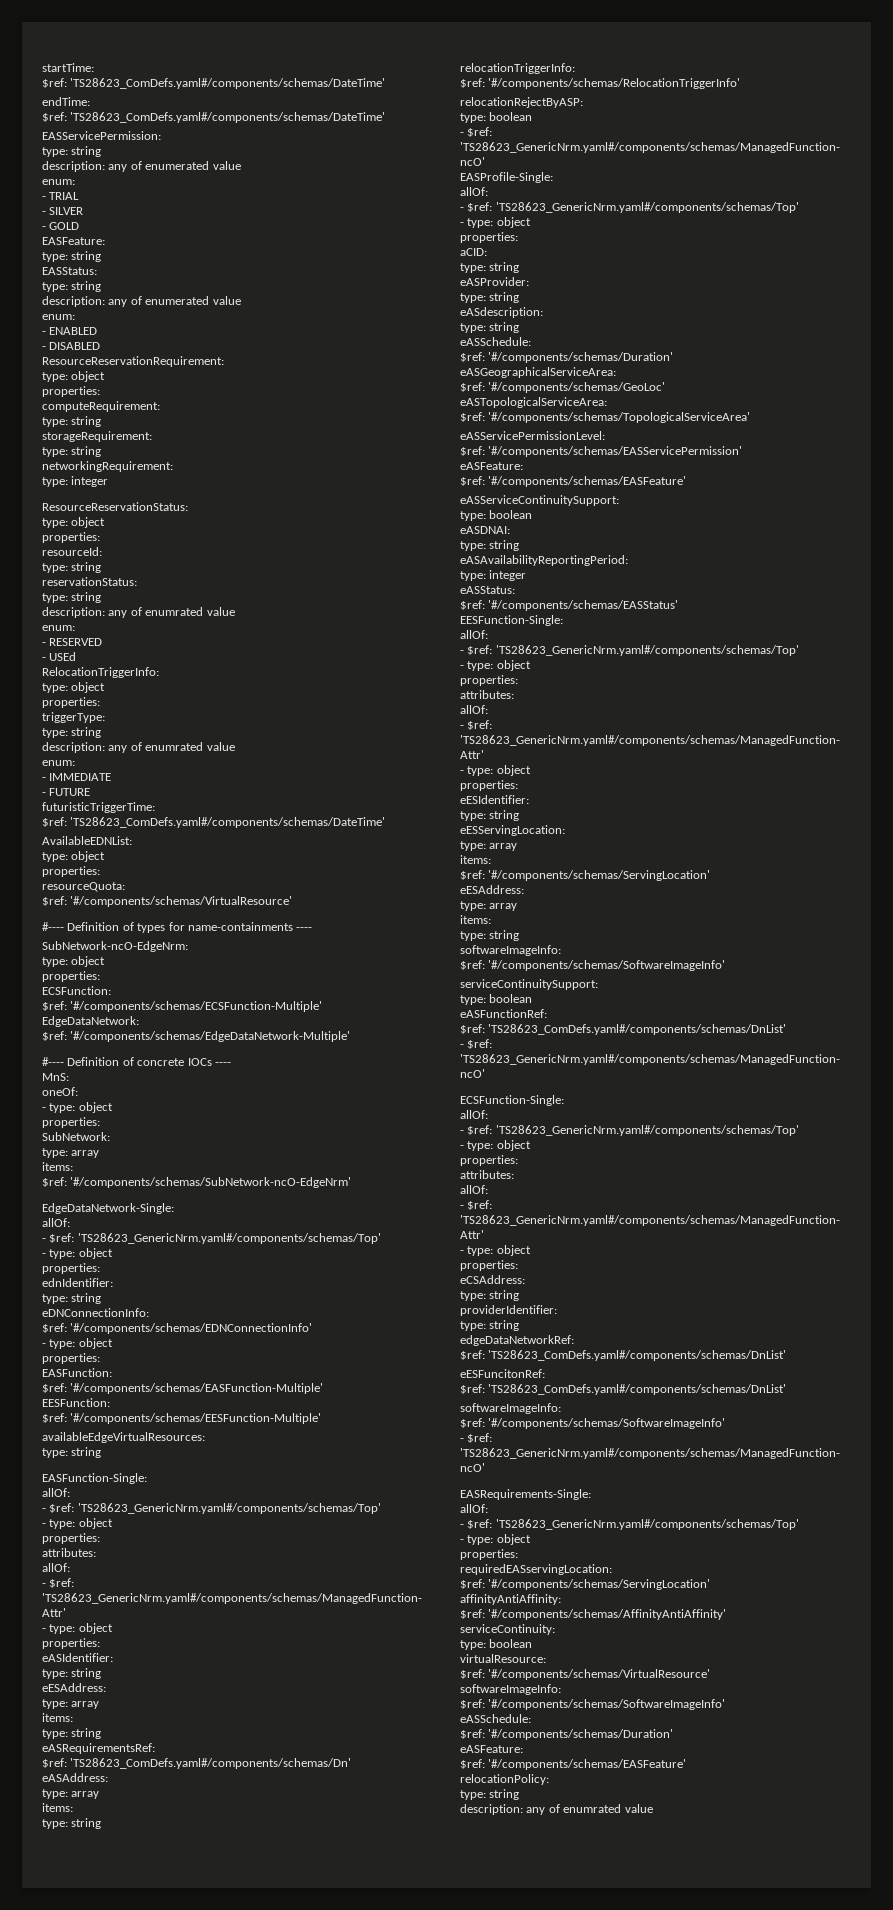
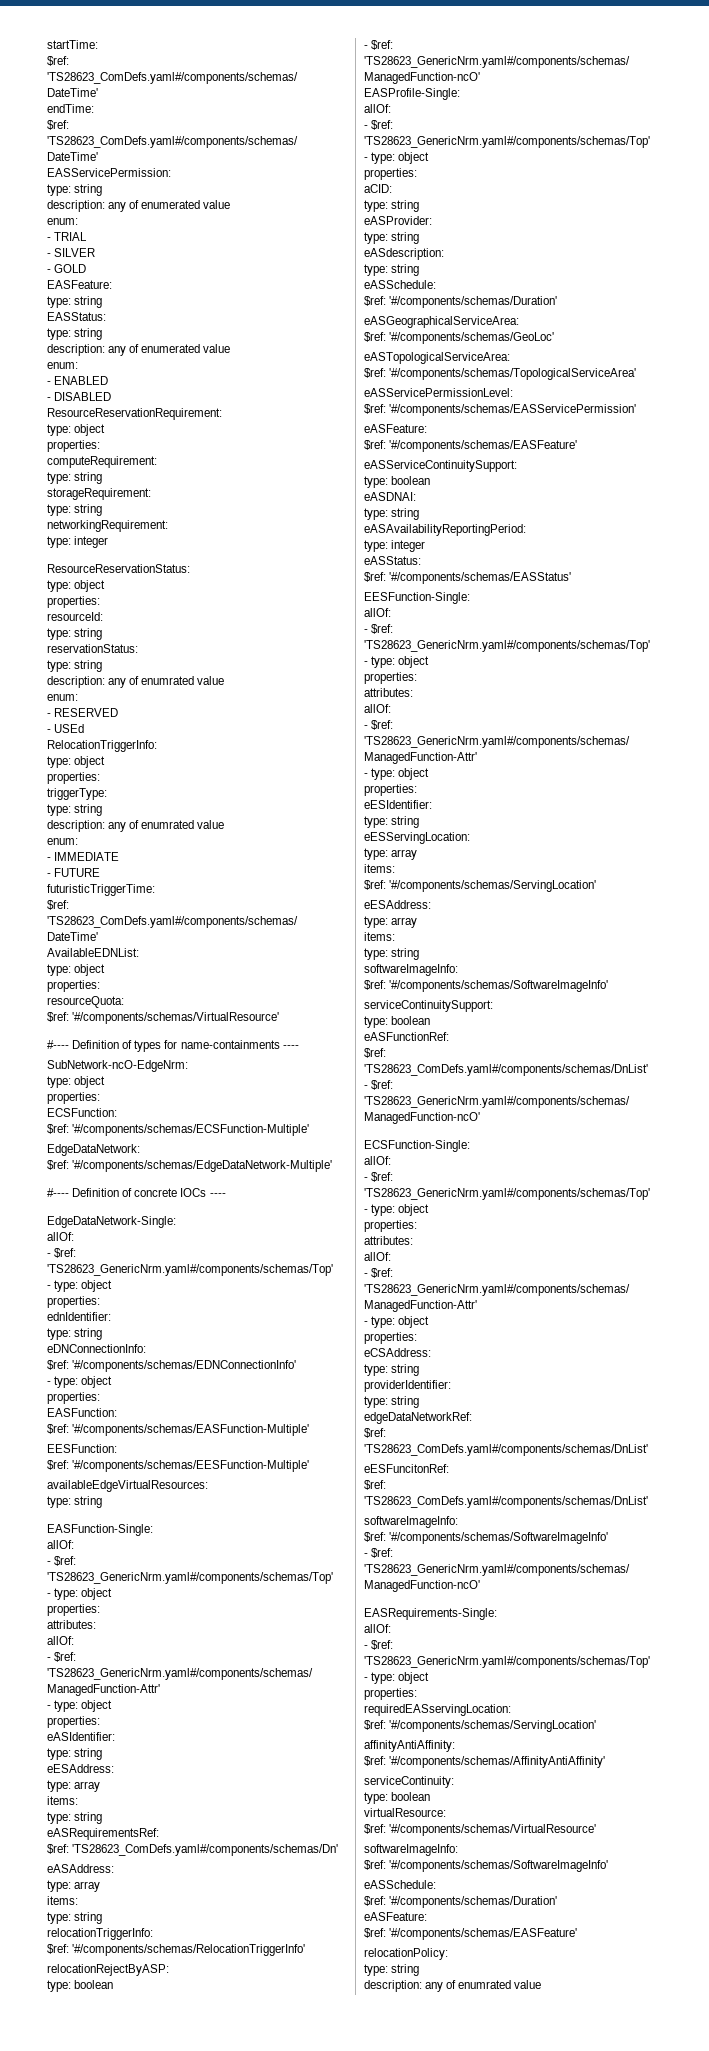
[42,1073,69,1081] [42,1087,78,1096] [42,1102,113,1113] [42,1117,100,1128] [42,1132,110,1141] [42,1148,100,1158] [42,1162,73,1171] [42,1177,352,1188] // MnS: // oneOf: // - type: object // properties: // SubNetwork: // type: array // items: // $ref: '#/components/schemas/SubNetwork-ncO-EdgeNrm' -> (226, 1195) none

